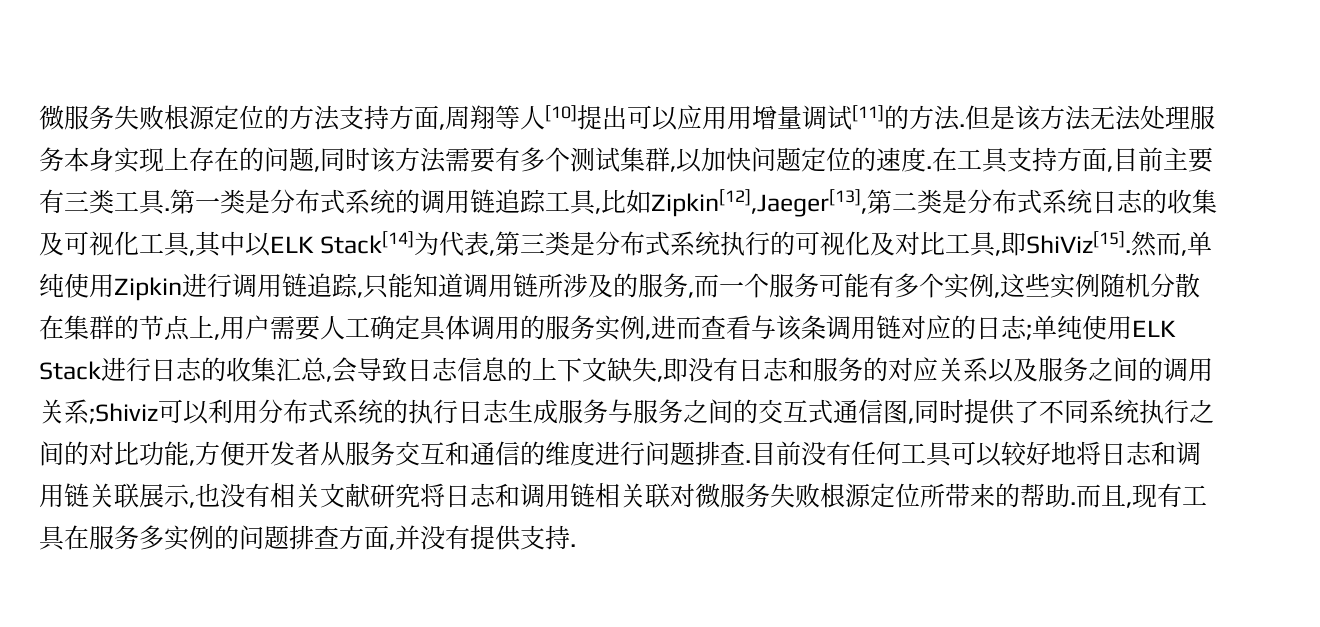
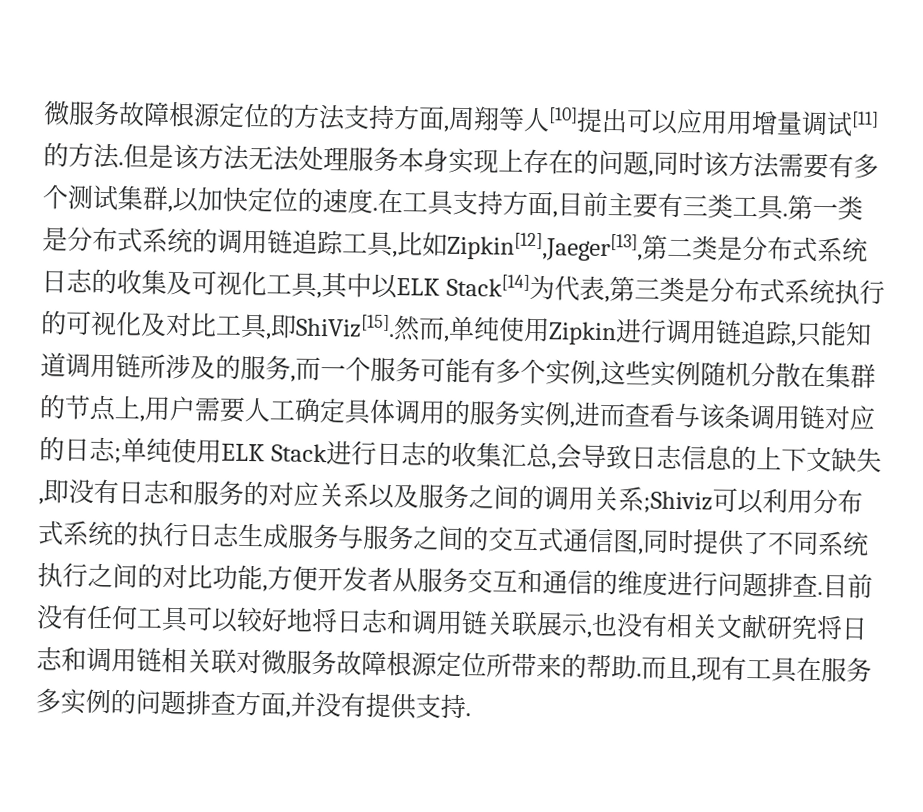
[39,105,164,130] 微服务失败 -> [43,100,170,127] 微服务故障
[751,147,801,172] 问题 -> (249, 199) none
[770,483,820,508] 失败 -> [336,650,387,676] 故障

